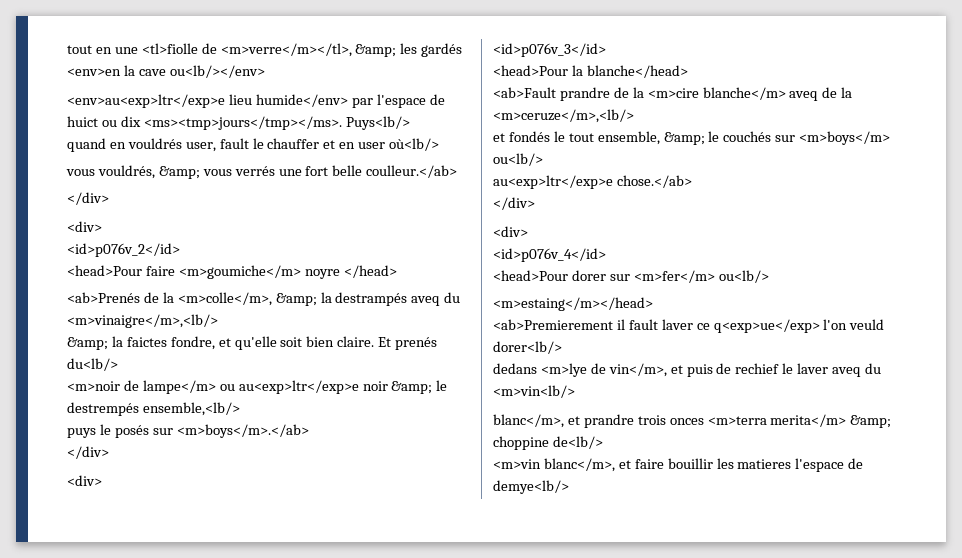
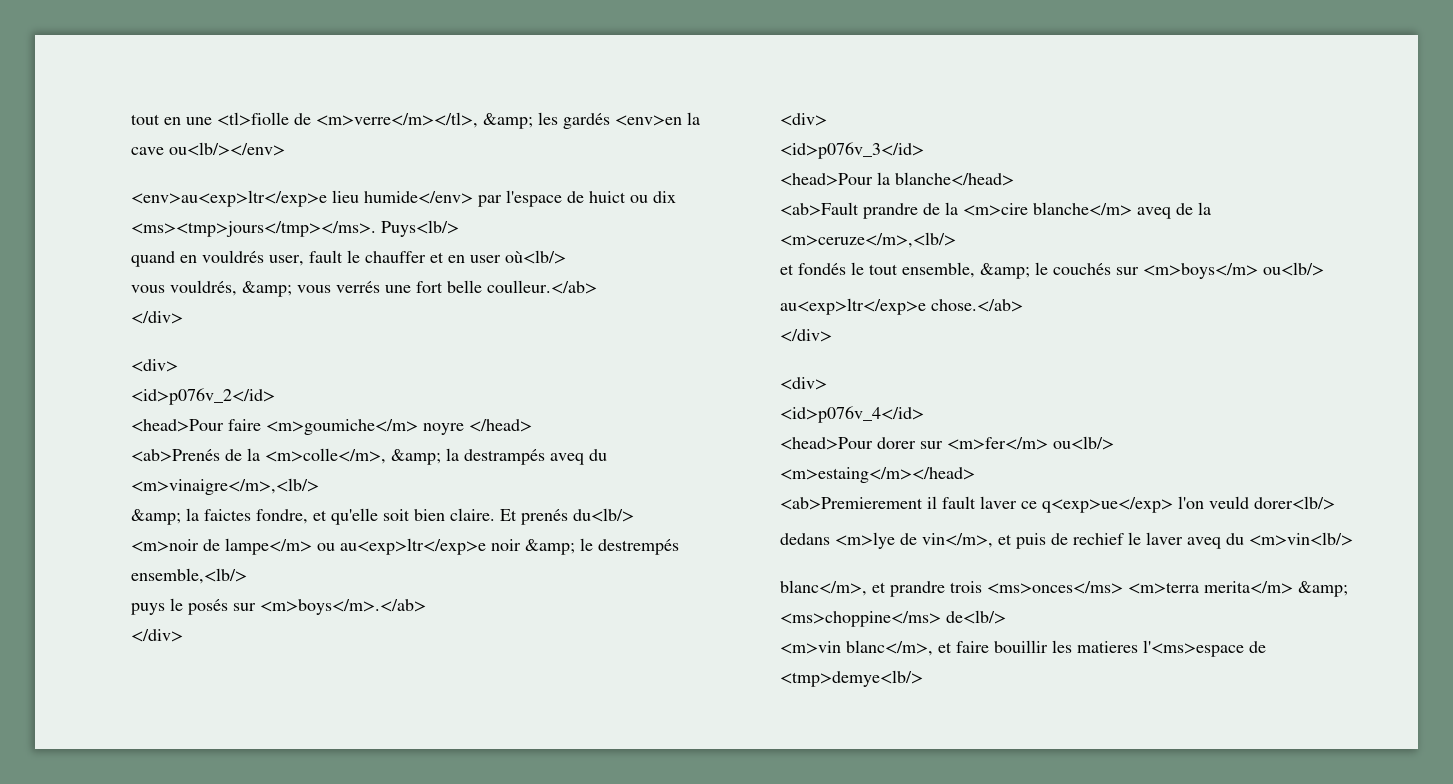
[669,418,704,425] onces -> [987,581,1123,594] <ms>onces</ms>
[493,436,549,450] choppine -> [780,611,941,627] <ms>choppine</ms>
[795,458,864,472] [493,480,569,494] l'espace de demye<lb/> -> [1143,640,1266,657] [780,670,923,687] l'<ms>espace de <tmp>demye<lb/>

